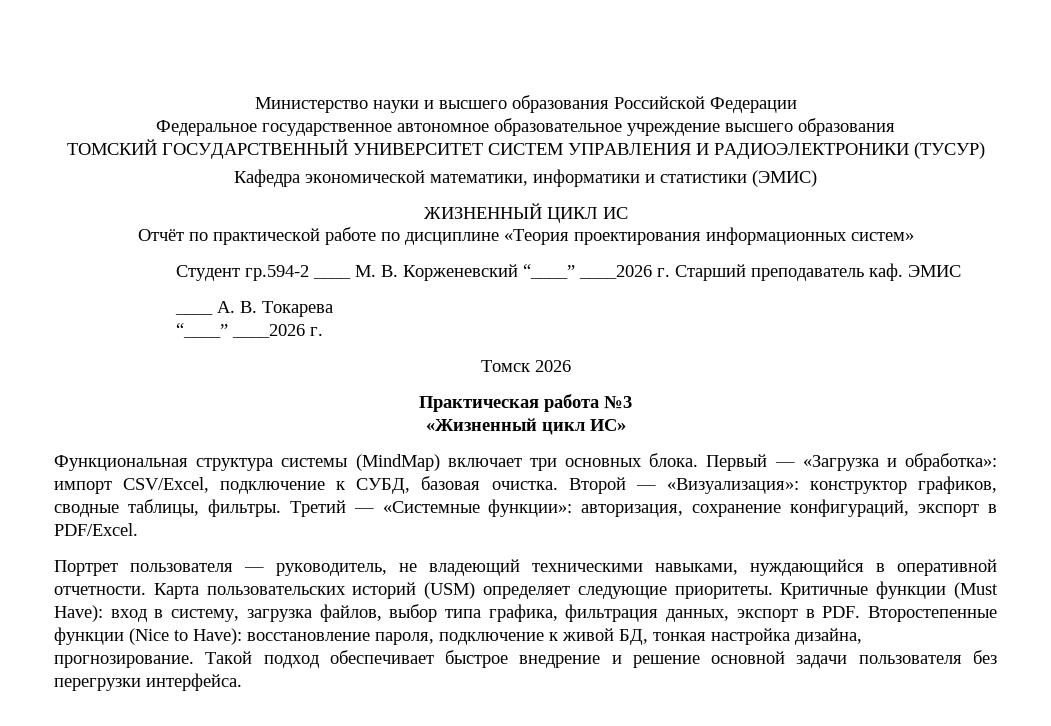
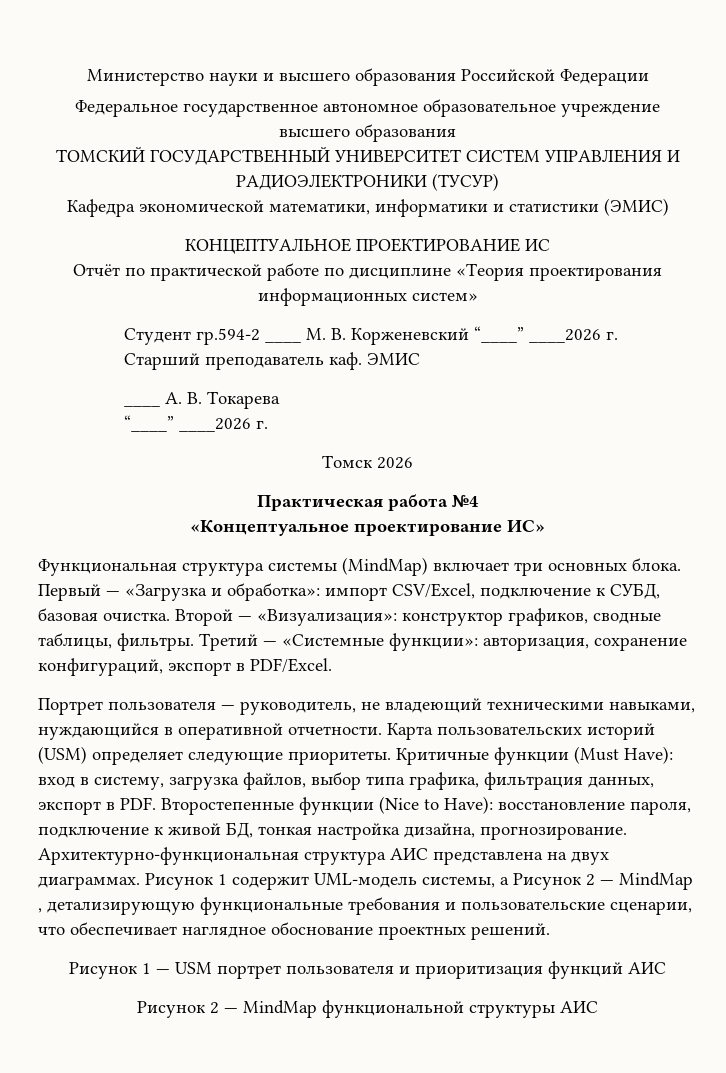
[423,203,598,223] ЖИЗНЕННЫЙ ЦИКЛ -> [185,238,520,254] КОНЦЕПТУАЛЬНОЕ ПРОЕКТИРОВАНИЕ
[604,396,632,409] [425,418,585,435] №3 // «Жизненный цикл -> [450,495,479,507] [190,520,502,536] №4 // «Концептуальное проектирование
[205,650,997,668] [54,673,242,691] Такой подход обеспечивает быстрое внедрение и решение основной задачи пользователя без перегрузки интерфейса. -> [38,847,609,865] [38,872,693,890] [38,897,692,915] [38,922,550,940] [69,961,666,979] [137,1000,598,1018] Архитектурно-функциональная структура АИС представлена на двух диаграммах. Рисунок 1 содержит UML-модель системы, а Рисунок 2 — MindMap , детализирующую функциональные требования и пользовательские сценарии, что обеспечивает наглядное обоснование проектных решений. // Рисунок 1 — USM портрет пользователя и приоритизация функций АИС // Рисунок 2 — MindMap функциональной структуры АИС

